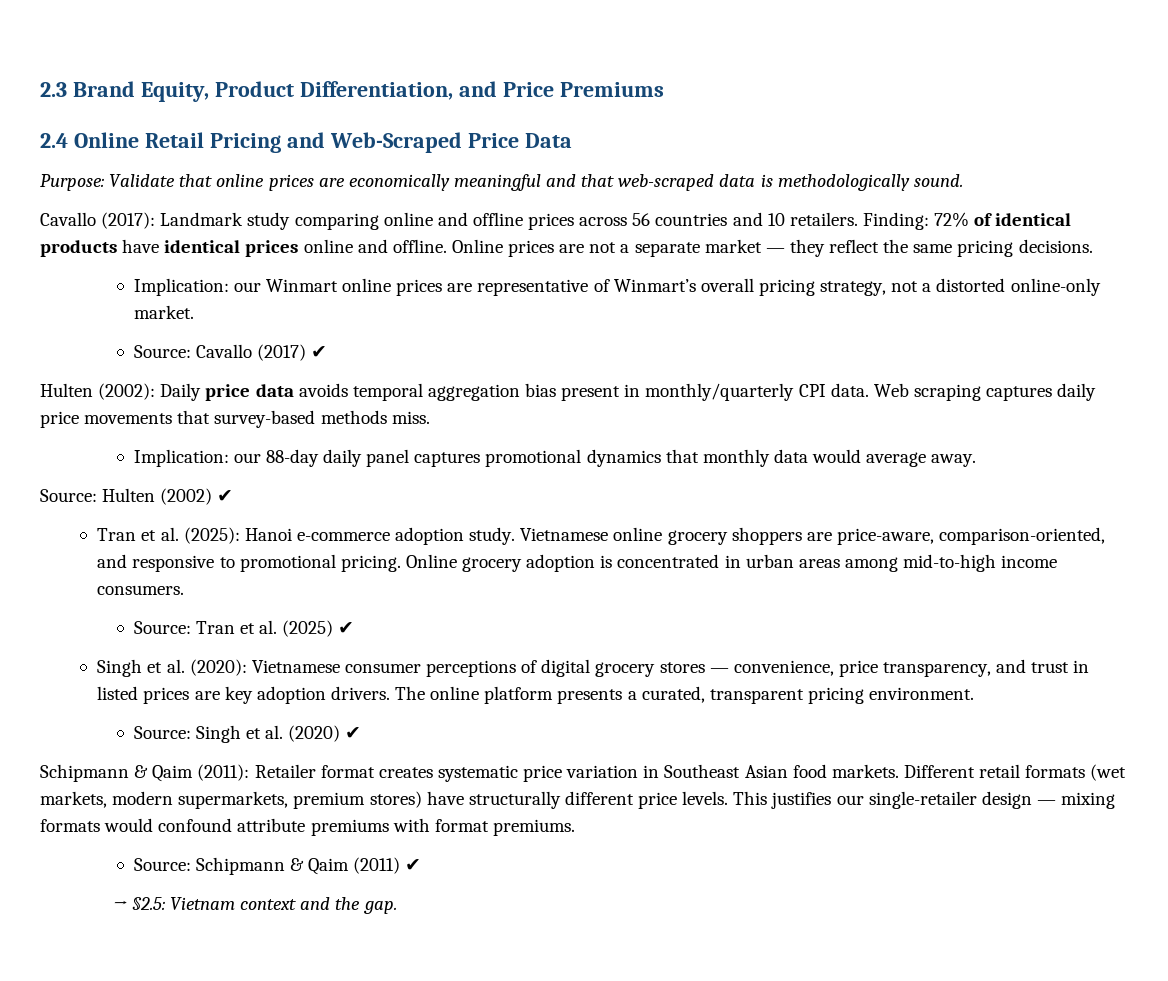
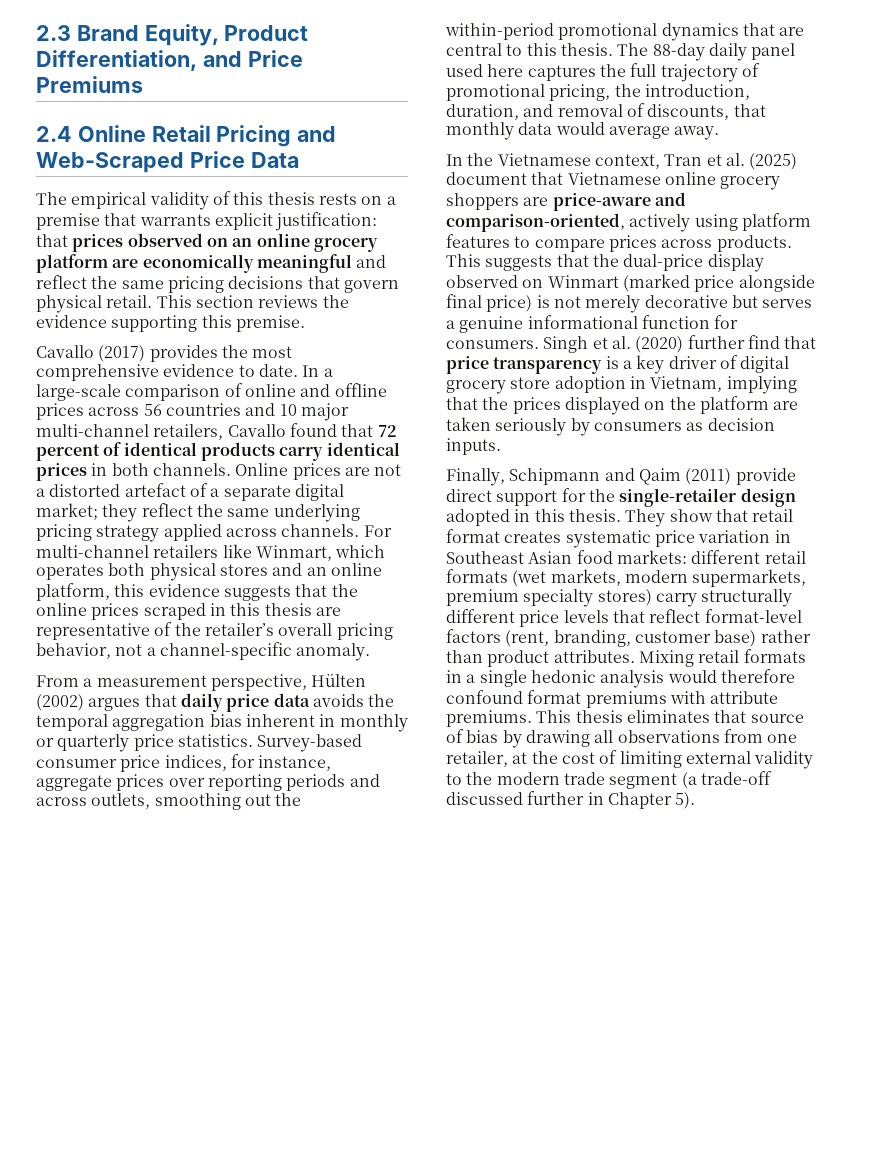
[40,174,963,191] [40,212,379,230] Purpose: Validate that online prices are economically meaningful and that web-scraped data is methodologically sound. // Cavallo (2017): Landmark study comparing -> [36,191,396,210] [36,212,378,231] [36,233,378,252] [36,254,387,273] [36,275,399,293] [36,295,349,313] [36,315,305,332] [36,345,293,362] [36,364,333,381] [36,383,243,401] The empirical validity of this thesis rests on a premise that warrants explicit justification: that prices observed on an online grocery platform are economically meaningful and reflect the same pricing decisions that govern physical retail. This section reviews the evidence supporting this premise. // Cavallo (2017) provides the most comprehensive evidence to date. In a large-scale comparison of
[789,212,970,230] retailers. Finding: 72% -> [300,403,349,421] [36,423,397,440] [36,444,100,461] major multi-channel retailers, Cavallo found that 72 percent
[122,239,160,253] have -> [279,447,324,461] carry
[303,239,447,253] online and offline. -> [91,463,231,476] in both channels.
[634,239,1093,257] [133,278,443,296] separate market — they reflect the same pricing decisions. // Implication: our Winmart online prices -> [49,483,344,501] [36,503,360,522] [36,524,392,542] [36,544,386,561] [36,563,382,581] [36,583,358,601] [36,603,312,620] distorted artefact of a separate digital market; they reflect the same underlying pricing strategy applied across channels. For multi-channel retailers like Winmart, which operates both physical stores and an online platform, this evidence suggests that the online prices scraped in this thesis
[613,279,696,292] Winmart’s -> [174,623,274,636] the retailer’s
[820,278,1101,296] [133,305,194,319] [133,344,328,361] [40,383,202,401] strategy, not a distorted online-only market. // Source: Cavallo (2017) ✔ // Hulten (2002): Daily -> [36,642,371,661] [36,674,367,691] [36,693,223,712] behavior, not a channel-specific anomaly. // From a measurement perspective, Hülten (2002) argues that daily
(348, 390) none -> [368,694,395,707] the
[561,383,1097,401] [40,410,430,428] [133,449,661,467] present in monthly/quarterly CPI data. Web scraping captures daily price movements that survey-based methods miss. // Implication: our 88-day daily panel captures promotional dynamics -> [245,714,408,732] [36,734,363,752] [36,754,332,772] [36,774,380,791] [36,793,302,810] [445,23,805,41] [446,43,796,61] [446,63,760,82] [446,84,750,101] [446,103,730,120] inherent in monthly or quarterly price statistics. Survey-based consumer price indices, for instance, aggregate prices over reporting periods and across outlets, smoothing out the within-period promotional dynamics that are central to this thesis. The 88-day daily panel used here captures the full trajectory of promotional pricing, the introduction, duration, and removal of discounts,
[40,488,234,505] [97,527,516,545] Source: Hulten (2002) ✔ // Tran et al. (2025): Hanoi e-commerce adoption study. -> [446,153,798,170] [446,172,564,185] In the Vietnamese context, Tran et al. (2025) document that
[836,527,1106,545] [97,554,1058,572] [97,585,185,595] [133,620,355,637] [97,659,1090,677] [97,686,975,704] [133,725,362,743] [40,764,316,782] price-aware, comparison-oriented, and responsive to promotional pricing. Online grocery adoption is concentrated in urban areas among mid-to-high income consumers. // Source: Tran et al. (2025) ✔ // Singh et al. (2020): Vietnamese consumer perceptions of digital grocery stores — convenience, price transparency, and trust in listed prices are key adoption drivers. The online platform presents a curated, transparent pricing environment. // Source: Singh et al. (2020) ✔ // Schipmann & Qaim (2011): Retailer -> [552,192,686,211] [446,213,811,232] [446,234,792,252] [446,254,764,272] [446,274,815,292] [446,294,813,313] [446,315,739,333] [446,335,817,353] [446,355,790,374] [446,376,797,394] [446,396,799,415] [446,417,775,436] [446,438,501,455] [446,468,796,486] [446,488,796,507] [446,509,794,527] price-aware and comparison-oriented, actively using platform features to compare prices across products. This suggests that the dual-price display observed on Winmart (marked price alongside final price) is not merely decorative but serves a genuine informational function for consumers. Singh et al. (2020) further find that price transparency is a key driver of digital grocery store adoption in Vietnam, implying that the prices displayed on the platform are taken seriously by consumers as decision inputs. // Finally, Schipmann and Qaim (2011) provide direct support for the single-retailer design adopted in this thesis. They show that retail
[831,764,975,778] markets. Different -> [616,550,761,564] markets: different
[369,791,1116,809] [40,818,306,832] stores) have structurally different price levels. This justifies our single-retailer design — mixing formats would confound attribute -> [523,589,793,607] [446,609,802,627] [446,629,811,647] [446,649,806,667] [446,669,795,688] [446,690,582,704] specialty stores) carry structurally different price levels that reflect format-level factors (rent, branding, customer base) rather than product attributes. Mixing retail formats in a single hedonic analysis would therefore confound format
[434,819,489,832] format -> [710,691,779,704] attribute
[133,857,422,875] [112,897,397,914] // Source: Schipmann & Qaim (2011) ✔ // → §2.5: Vietnam context and the gap. -> [536,710,804,723] [446,729,798,748] [446,750,814,769] [446,771,772,789] [446,791,696,809] This thesis eliminates that source of bias by drawing all observations from one retailer, at the cost of limiting external validity to the modern trade segment (a trade-off discussed further in Chapter 5).

